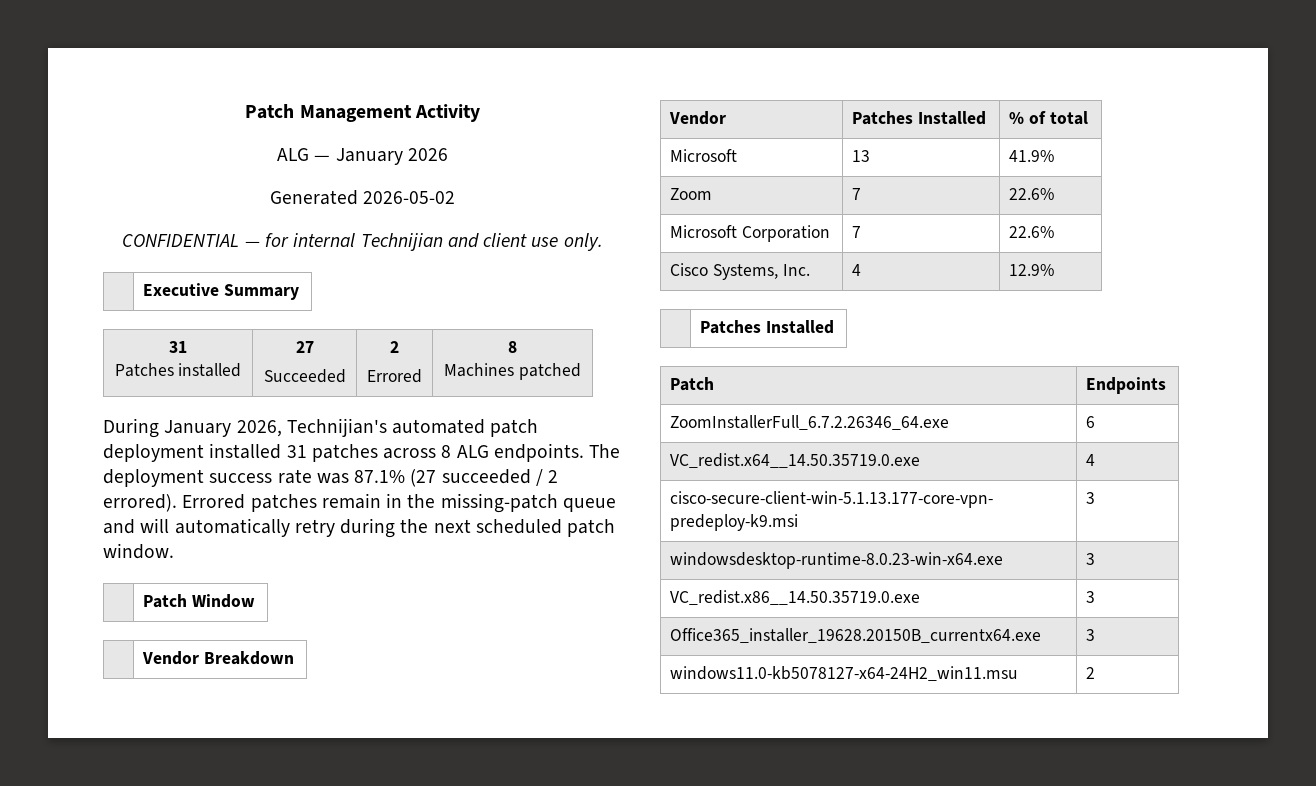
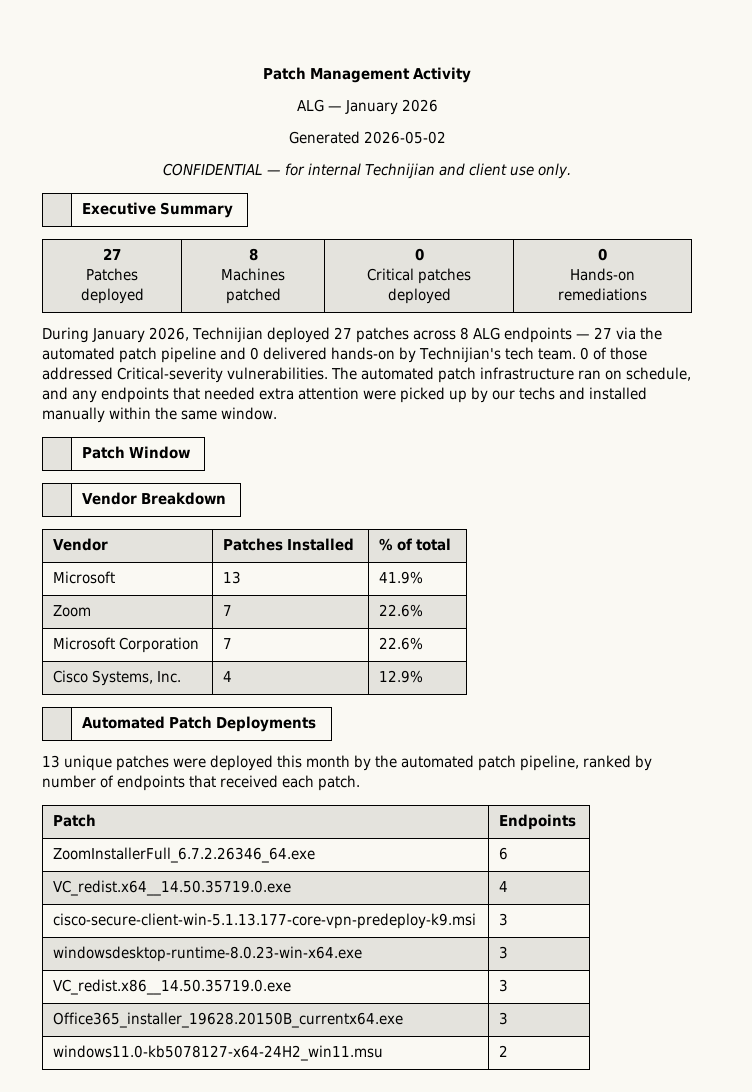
[169,341,187,353] [114,363,242,377] [295,341,314,353] [263,369,346,383] [390,341,399,353] [367,369,422,383] [508,341,517,353] [444,363,581,380] [103,418,539,438] [103,443,621,462] [103,469,559,487] [103,493,616,513] [103,518,616,538] 31 // Patches installed | 27 // Succeeded | 2 // Errored | 8 // Machines patched // During January 2026, Technijian's automated patch deployment installed 31 patches across 8 ALG endpoints. The deployment success rate was 87.1% (27 succeeded / 2 errored). Errored patches remain in the missing-patch queue and will automatically retry during the next scheduled patch -> [103,248,121,260] [86,268,138,281] [80,288,144,304] [248,248,258,261] [221,268,285,281] [225,288,281,304] [414,248,424,261] [367,268,471,284] [387,288,451,304] [598,248,607,261] [570,268,635,281] [558,288,647,301] [42,327,662,343] [42,347,647,363] [42,367,691,383] [42,387,647,403] [42,407,217,423] 27 // Patches deployed | 8 // Machines patched | 0 // Critical patches deployed | 0 // Hands-on remediations // During January 2026, Technijian deployed 27 patches across 8 ALG endpoints — 27 via the automated patch pipeline and 0 delivered hands-on by Technijian's tech team. 0 of those addressed Critical-severity vulnerabilities. The automated patch infrastructure ran on schedule, and any endpoints that needed extra attention were picked up by our techs and installed manually within the same
[700,320,834,334] Patches Installed -> [82,716,317,732] [42,755,652,771] [42,775,360,791] Automated Patch Deployments // 13 unique patches were deployed this month by the automated patch pipeline, ranked by number of endpoints that received each patch.

